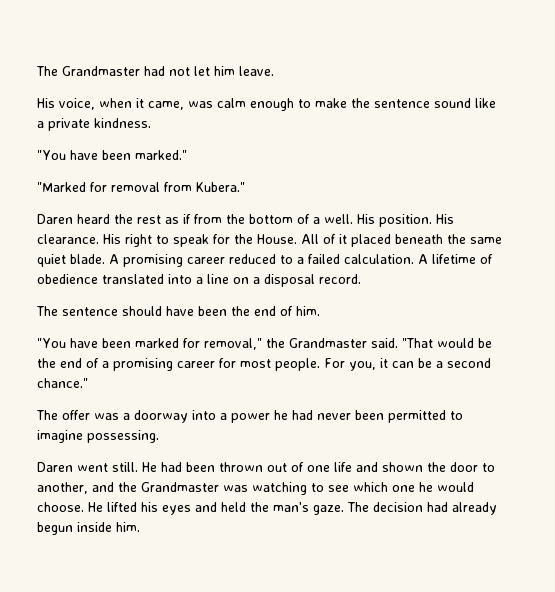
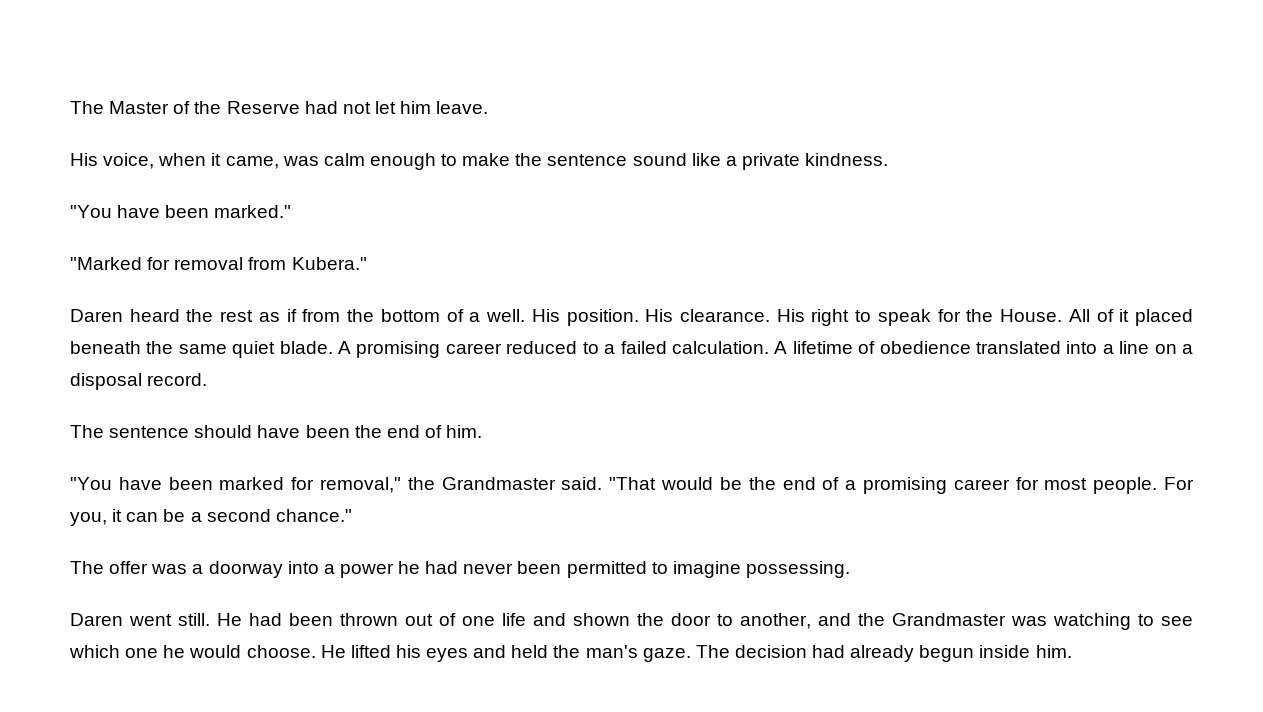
[36,66,140,76] The Grandmaster -> [70,101,300,114] The Master of the Reserve

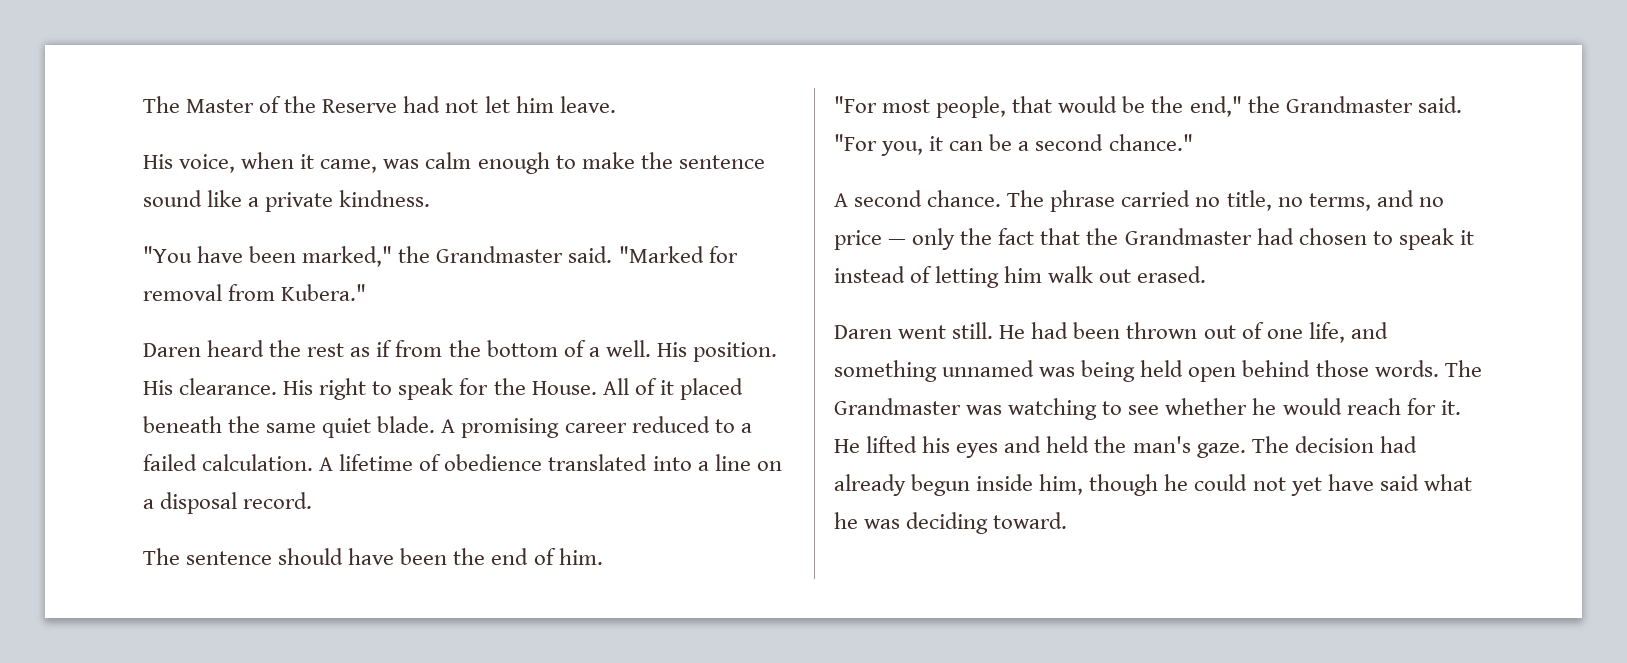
[214,205,292,218] marked." // -> [302,246,613,267] marked," the Grandmaster said.
[70,477,1195,494] "You have been marked for removal," the Grandmaster said. "That would be the end of a promising career for most people. For -> [834,96,1462,118] [834,134,877,151] "For most people, that would be the end," the Grandmaster said. "For
[70,561,850,578] The offer was a doorway into a power he had never been permitted to imagine possessing. -> [834,190,1444,212] [834,228,1474,250] [834,266,1207,288] A second chance. The phrase carried no title, no terms, and no price — only the fact that the Grandmaster had chosen to speak it instead of letting him walk out erased.
[502,613,885,629] life and shown the door to another, and the -> [1308,322,1388,343] [834,360,1482,382] life, and something unnamed was being held open behind those words. The
[69,645,316,658] which one he would choose. -> [1165,398,1461,415] whether he would reach for it.
[1035,645,1072,658] him. -> [1039,474,1472,496] [834,512,1068,534] him, though he could not yet have said what he was deciding toward.

